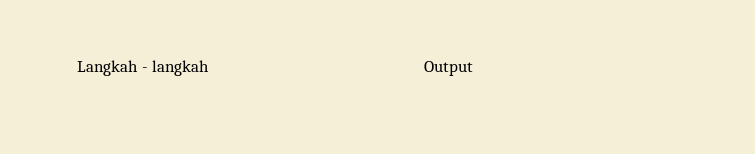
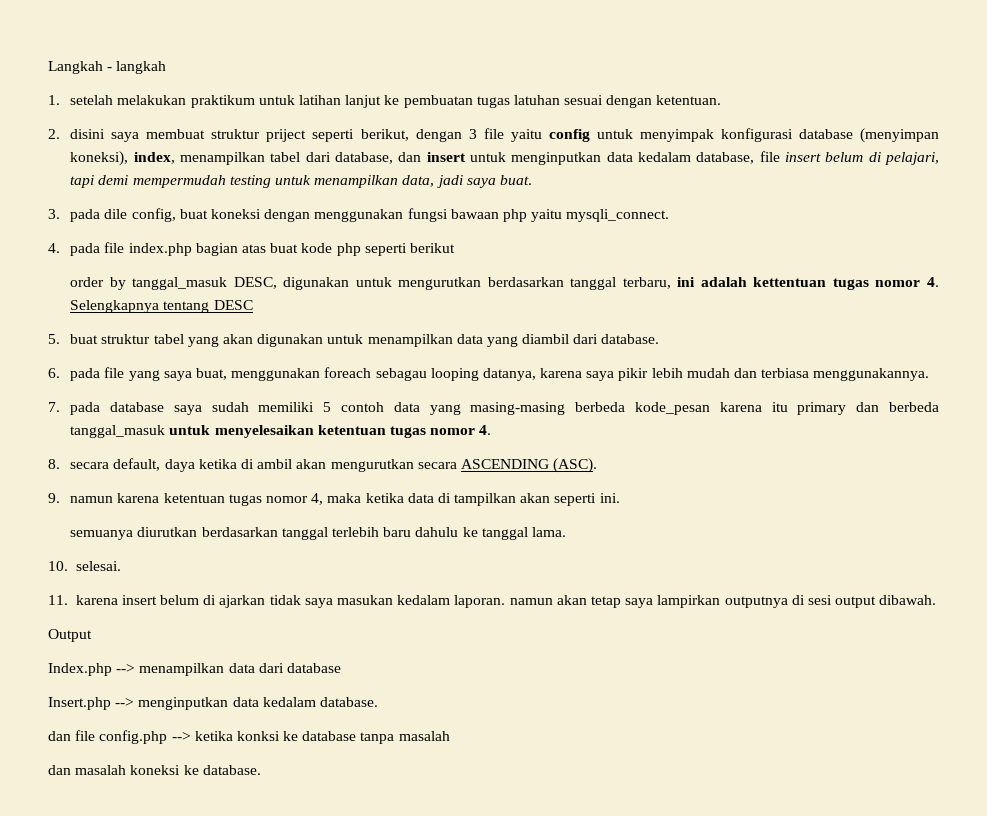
[424,61,473,76] Output -> [48,95,722,108] [48,128,939,143] [70,151,940,166] [70,175,532,188] [48,208,670,222] [48,242,455,256] [70,277,939,290] [70,300,253,313] [48,334,660,347] [48,367,930,381] [48,402,939,415] [70,425,492,438] [48,458,598,473] [48,493,620,506] [70,527,566,540] [48,561,121,571] [48,595,937,608] [48,629,92,642] [48,663,341,676] [48,697,378,710] [48,730,450,744] [48,765,261,775] 1. setelah melakukan praktikum untuk latihan lanjut ke pembuatan tugas latuhan sesuai dengan ketentuan. // 2. disini saya membuat struktur priject seperti berikut, dengan 3 file yaitu config untuk menyimpak konfigurasi database (menyimpan koneksi), index, menampilkan tabel dari database, dan insert untuk menginputkan data kedalam database, file insert belum di pelajari, tapi demi mempermudah testing untuk menampilkan data, jadi saya buat. // 3. pada dile config, buat koneksi dengan menggunakan fungsi bawaan php yaitu mysqli_connect. // 4. pada file index.php bagian atas buat kode php seperti berikut // order by tanggal_masuk DESC, digunakan untuk mengurutkan berdasarkan tanggal terbaru, ini adalah kettentuan tugas nomor 4. Selengkapnya tentang DESC // 5. buat struktur tabel yang akan digunakan untuk menampilkan data yang diambil dari database. // 6. pada file yang saya buat, menggunakan foreach sebagau looping datanya, karena saya pikir lebih mudah dan terbiasa menggunakannya. // 7. pada database saya sudah memiliki 5 contoh data yang masing-masing berbeda kode_pesan karena itu primary dan berbeda tanggal_masuk untuk menyelesaikan ketentuan tugas nomor 4. // 8. secara default, daya ketika di ambil akan mengurutkan secara ASCENDING (ASC). // 9. namun karena ketentuan tugas nomor 4, maka ketika data di tampilkan akan seperti ini. // semuanya diurutkan berdasarkan tanggal terlebih baru dahulu ke tanggal lama. // 10. selesai. // 11. karena insert belum di ajarkan tidak saya masukan kedalam laporan. namun akan tetap saya lampirkan outputnya di sesi output dibawah. // Output // Index.php --> menampilkan data dari database // Insert.php --> menginputkan data kedalam database. // dan file config.php --> ketika konksi ke database tanpa masalah // dan masalah koneksi ke database.

